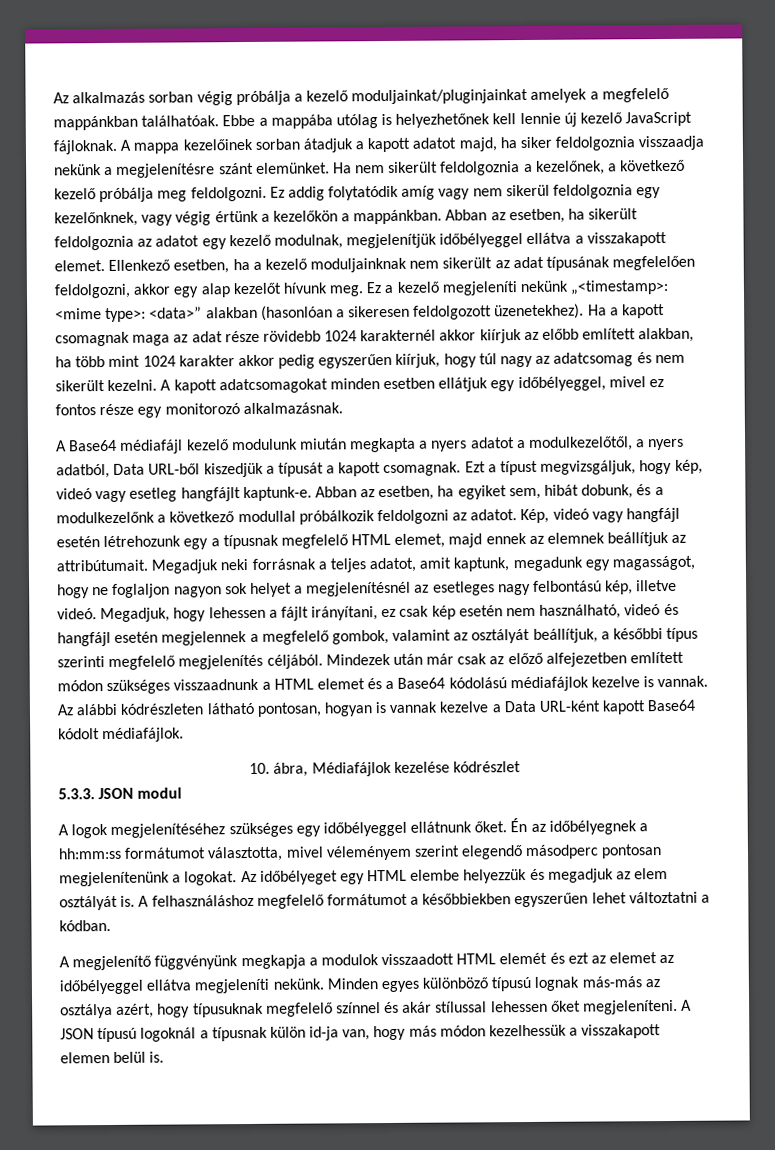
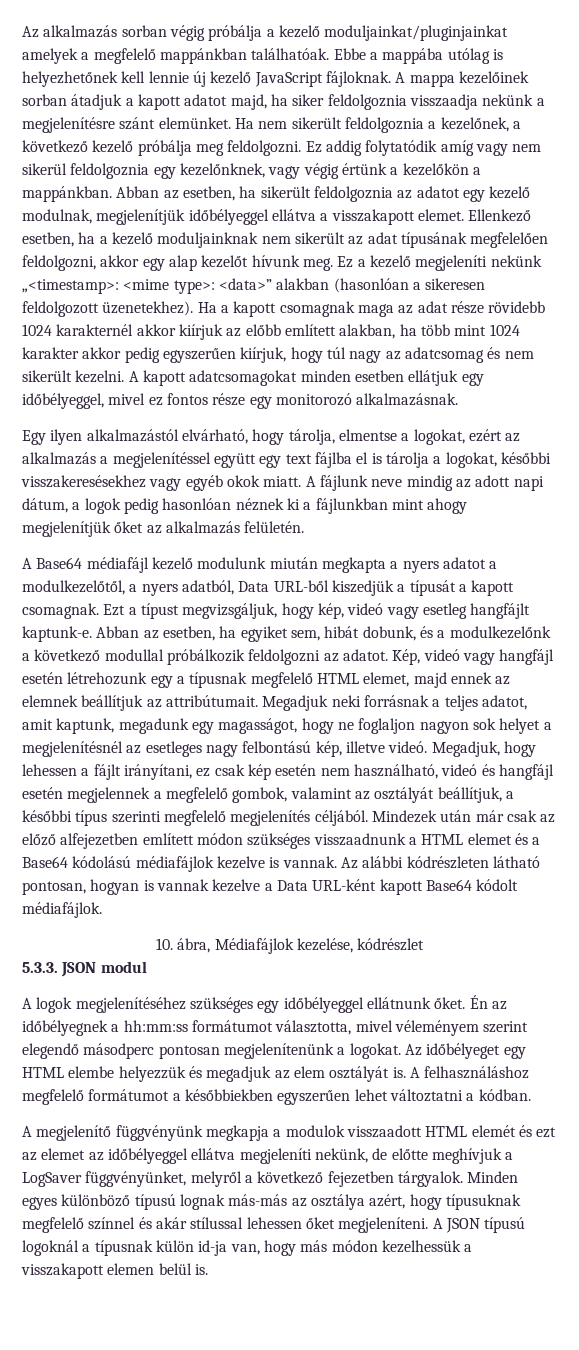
(343, 408) none -> [22,429,521,445] [22,452,551,468] [21,475,544,491] [22,498,468,514] [22,521,305,537] // Egy ilyen alkalmazástól elvárható, hogy tárolja, elmentse a logokat, ezért az alkalmazás a megjelenítéssel együtt egy text fájlba el is tárolja a logokat, későbbi visszakeresésekhez vagy egyéb okok miatt. A fájlunk neve mindig az adott napi dátum, a logok pedig hasonlóan néznek ki a fájlunkban mint ahogy megjelenítjük őket az alkalmazás felületén.
[393,761,450,773] kezelése -> [296,938,353,953] kezelése,
[272,978,324,990] nekünk. -> [314,1148,514,1164] [22,1171,463,1187] nekünk, de előtte meghívjuk a LogSaver függvényünket, melyről a következő fejezetben tárgyalok.

